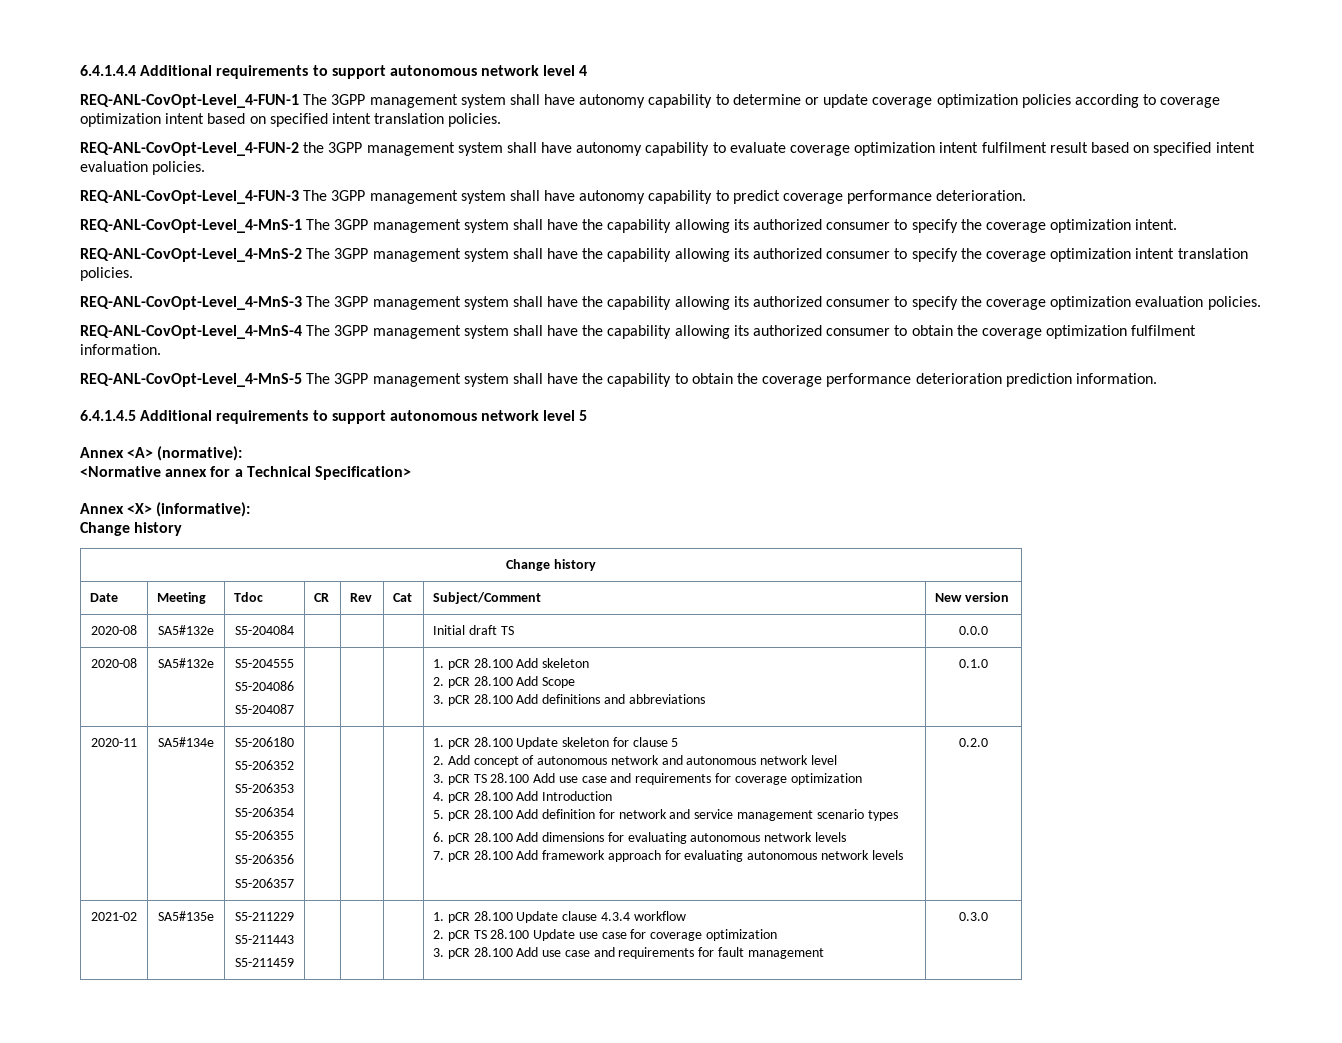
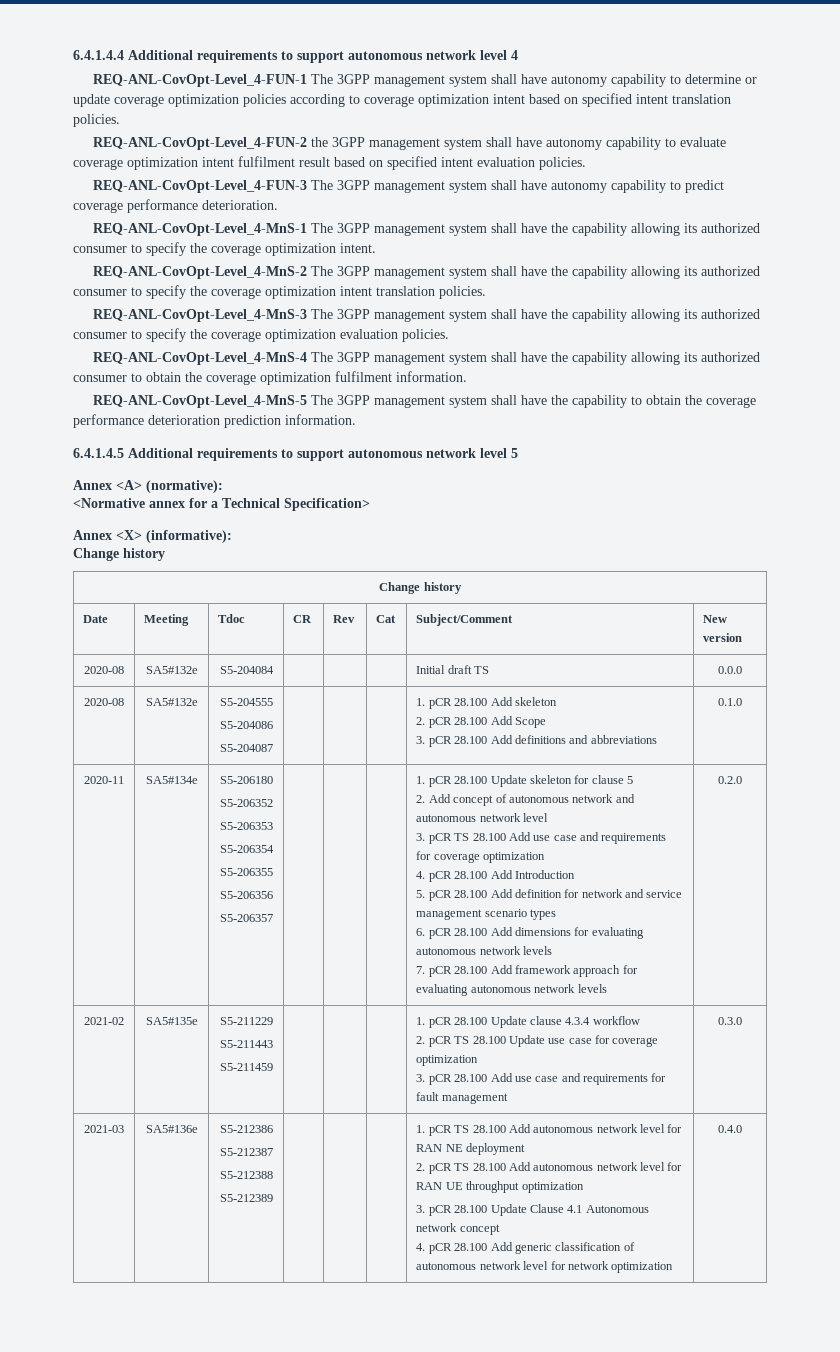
(988, 916) none -> [84,1125,124,1133] [145,1125,198,1133] [219,1125,273,1133] [219,1148,273,1156] [219,1171,273,1179] [219,1194,273,1202] [416,1124,683,1136] [416,1143,526,1155] [416,1162,683,1174] [416,1181,584,1193] [416,1204,649,1216] [416,1223,500,1235] [416,1242,635,1254] [416,1261,674,1273] [718,1125,742,1133] // 2021-03 | SA5#136e | S5-212386 // S5-212387 // S5-212388 // S5-212389 | | | | 1. pCR TS 28.100 Add autonomous network level for RAN NE deployment // 2. pCR TS 28.100 Add autonomous network level for RAN UE throughput optimization // 3. pCR 28.100 Update Clause 4.1 Autonomous network concept // 4. pCR 28.100 Add generic classification of autonomous network level for network optimization | 0.4.0

